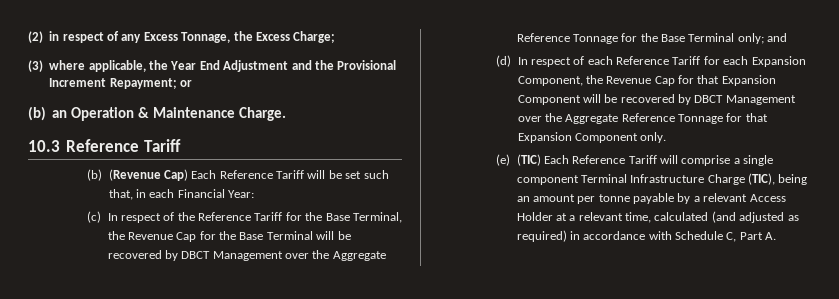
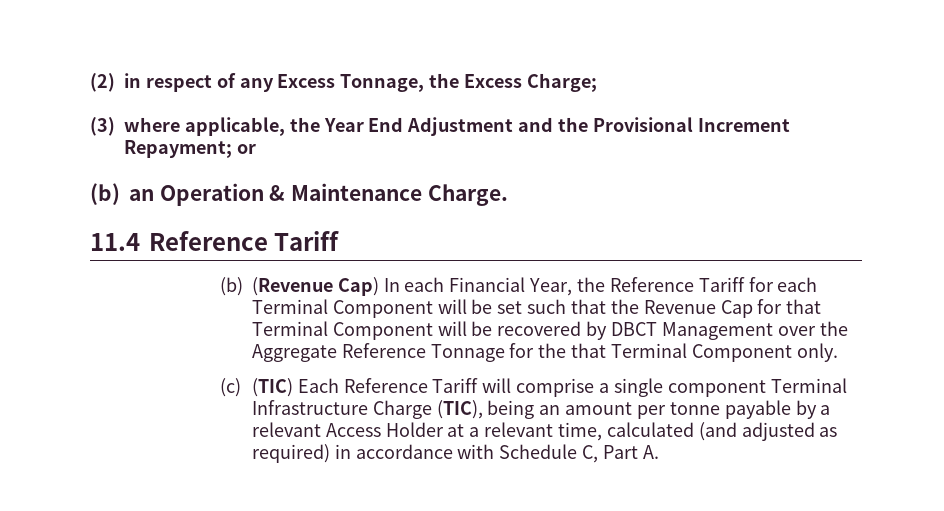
[28,140,60,152] 10.3 -> [90,233,140,251] 11.4
[191,170,389,179] [108,189,255,200] [87,211,402,223] [107,231,313,242] Each Reference Tariff will be set such that, in each Financial Year: // (c) In respect of the Reference Tariff for the Base Terminal, the Revenue Cap for the Base Terminal -> [383,277,818,296] [251,299,822,318] [251,321,433,340] In each Financial Year, the Reference Tariff for each Terminal Component will be set such that the Revenue Cap for that Terminal Component
[661,33,788,44] [496,55,806,67] [517,75,776,86] [517,94,796,105] [517,113,768,124] [517,132,572,143] Base Terminal only; and // (d) In respect of each Reference Tariff for each Expansion Component, the Revenue Cap for that Expansion Component will be recovered by DBCT Management over the Aggregate Reference Tonnage for that Expansion -> [571,343,688,358] that Terminal
[496,154,511,166] (e) -> [219,378,241,397] (c)

